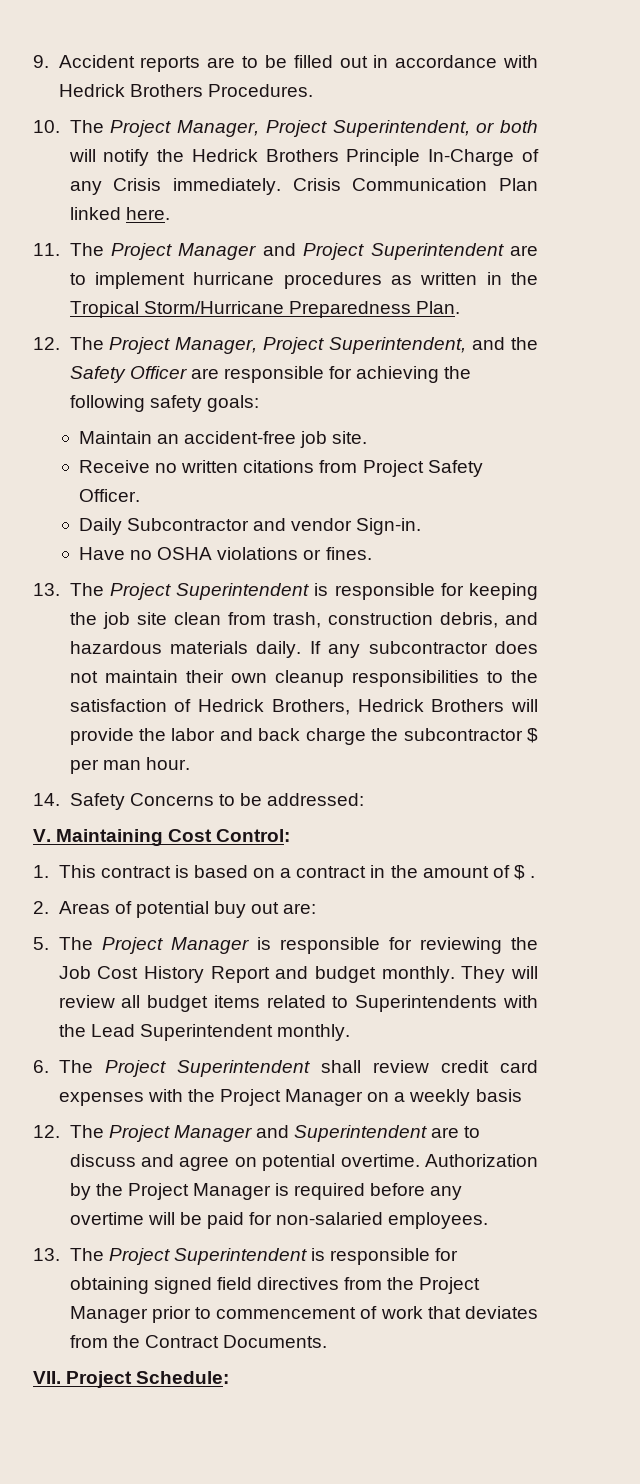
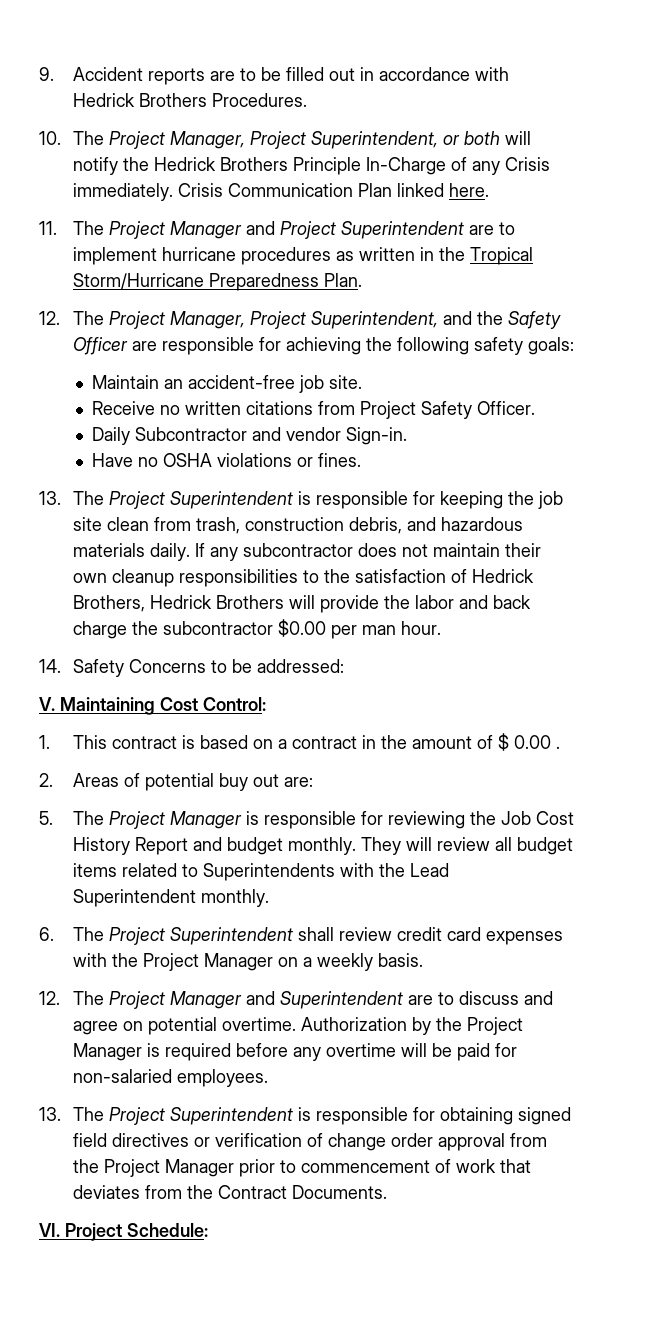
[527,728,538,743] $ -> [277,619,326,637] $0.00
(525, 872) none -> [513,735,551,749] 0.00
[475,1089,522,1102] basis -> [377,953,423,967] basis.
(339, 1283) none -> [193,1133,505,1151] or verification of change order approval
[33,1371,61,1384] VII. -> [39,1223,60,1237] VI.

